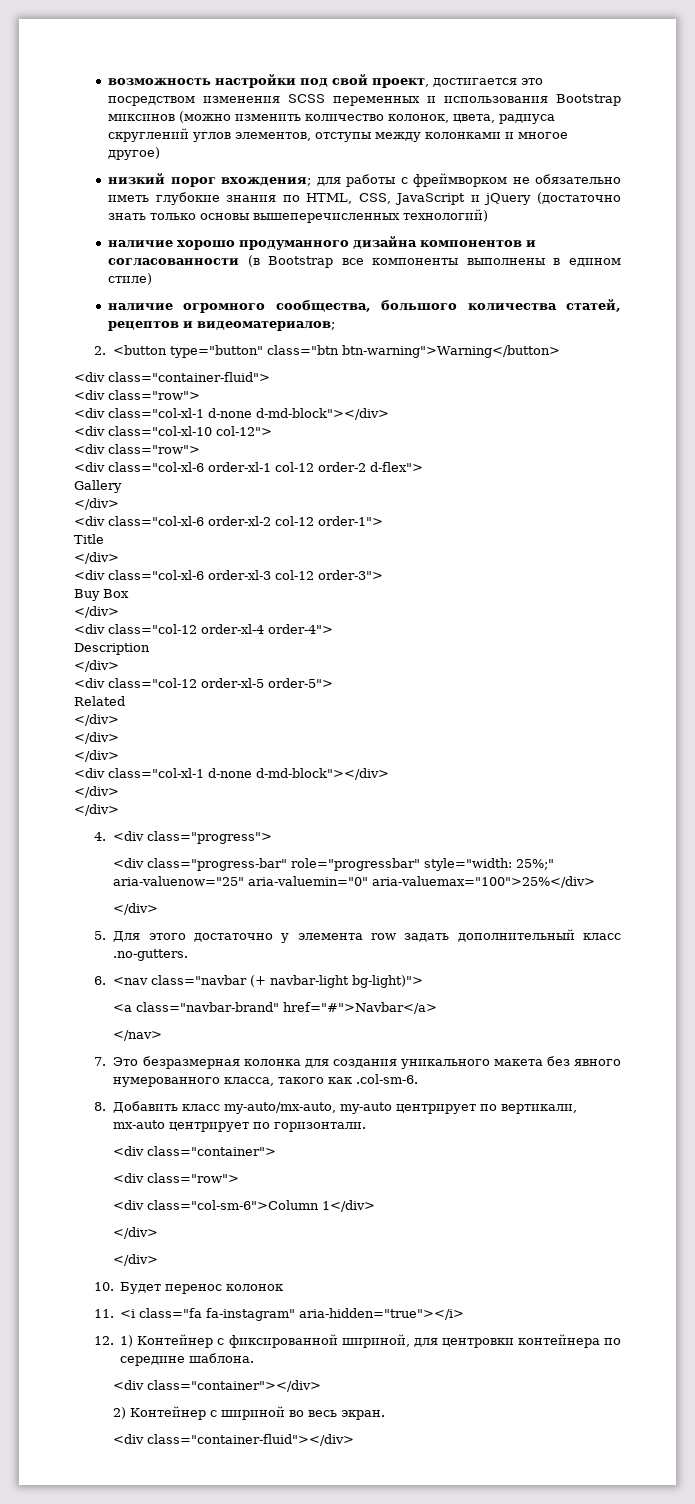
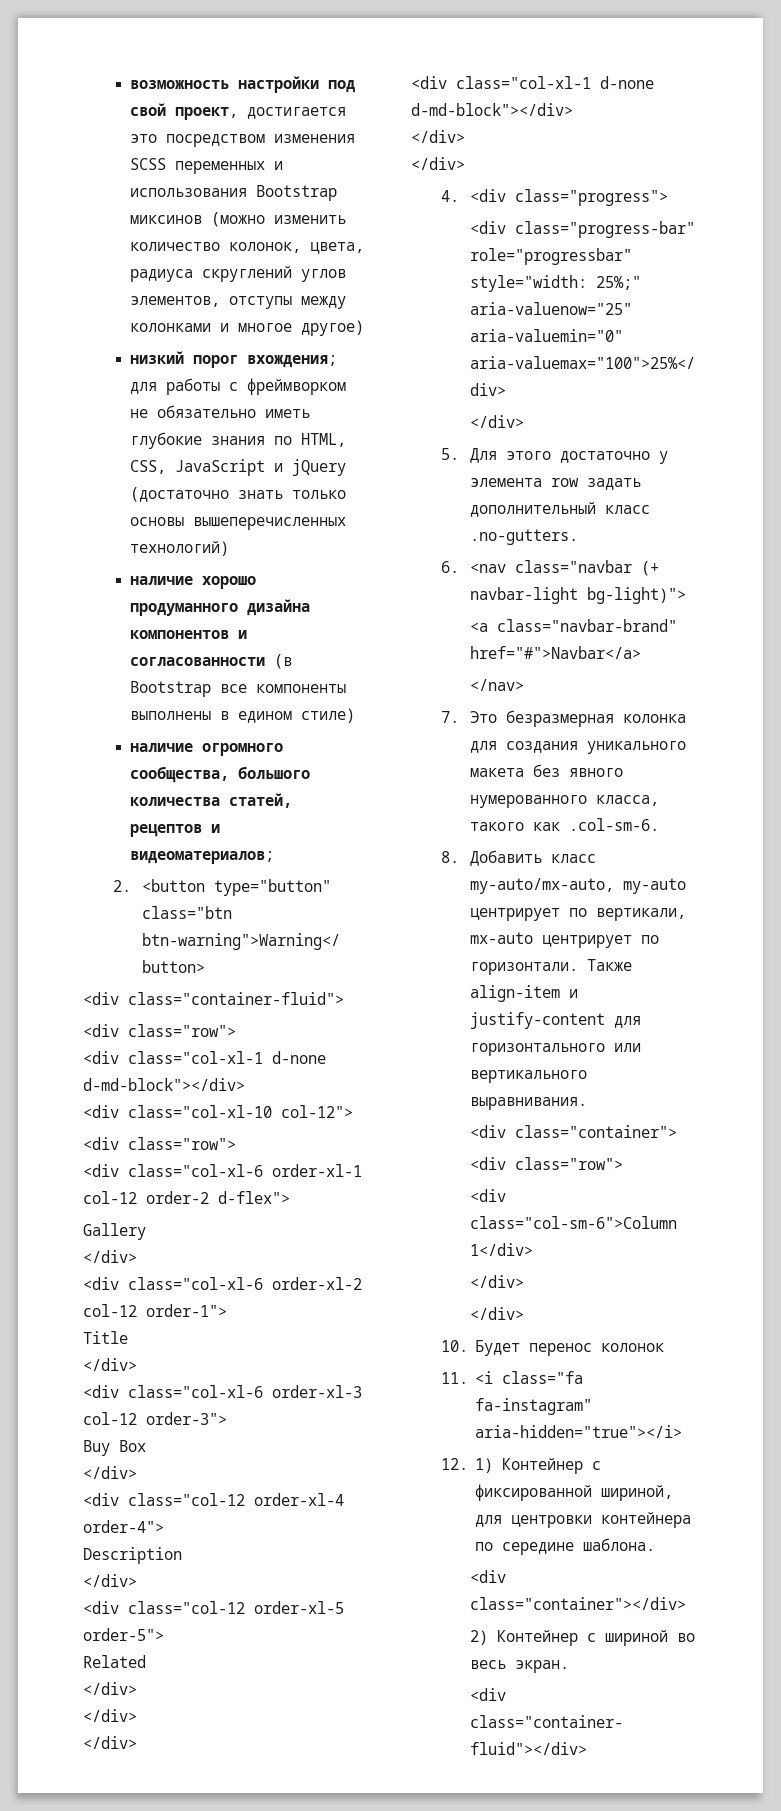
(367, 1127) none -> [587,959,633,971] [470,985,579,1002] [470,1012,642,1029] [470,1043,642,1056] [470,1070,588,1083] [470,1097,588,1110] Также align-item и justify-content для горизонтального или вертикального выравнивания.

